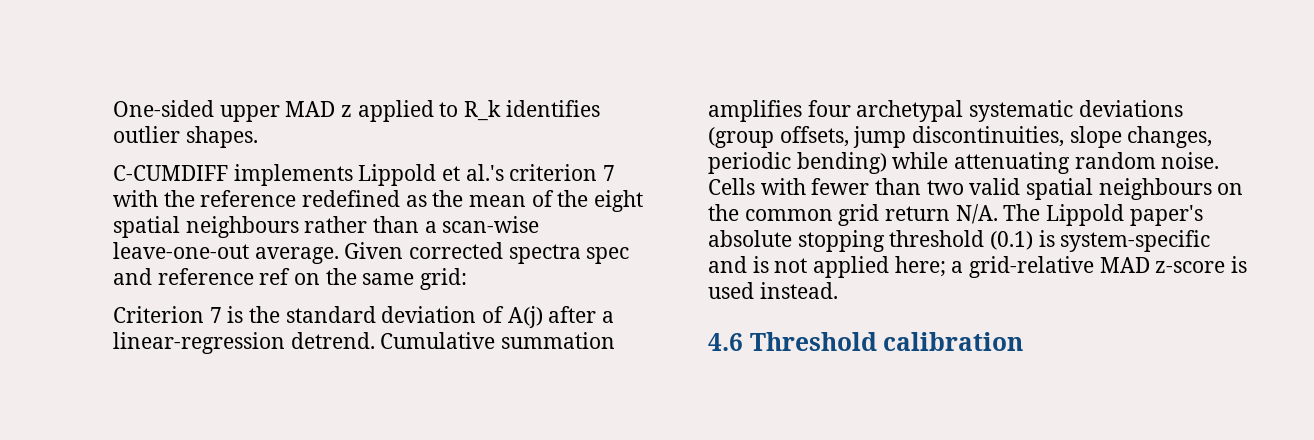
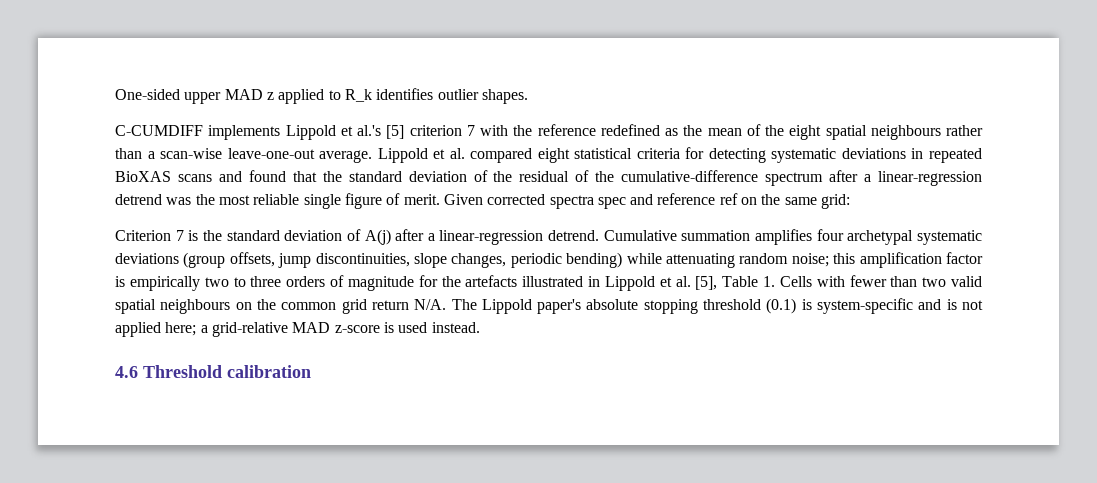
(504, 172) none -> [386,125,405,139] [5]
(339, 255) none -> [377,147,982,163] [115,170,983,186] [115,193,440,209] Lippold et al. compared eight statistical criteria for detecting systematic deviations in repeated BioXAS scans and found that the standard deviation of the residual of the cumulative-difference spectrum after a linear-regression detrend was the most reliable single figure of merit.
[1161,152,1220,169] noise. -> [791,252,983,268] [115,275,776,291] noise; this amplification factor is empirically two to three orders of magnitude for the artefacts illustrated in Lippold et al. [5], Table 1.

